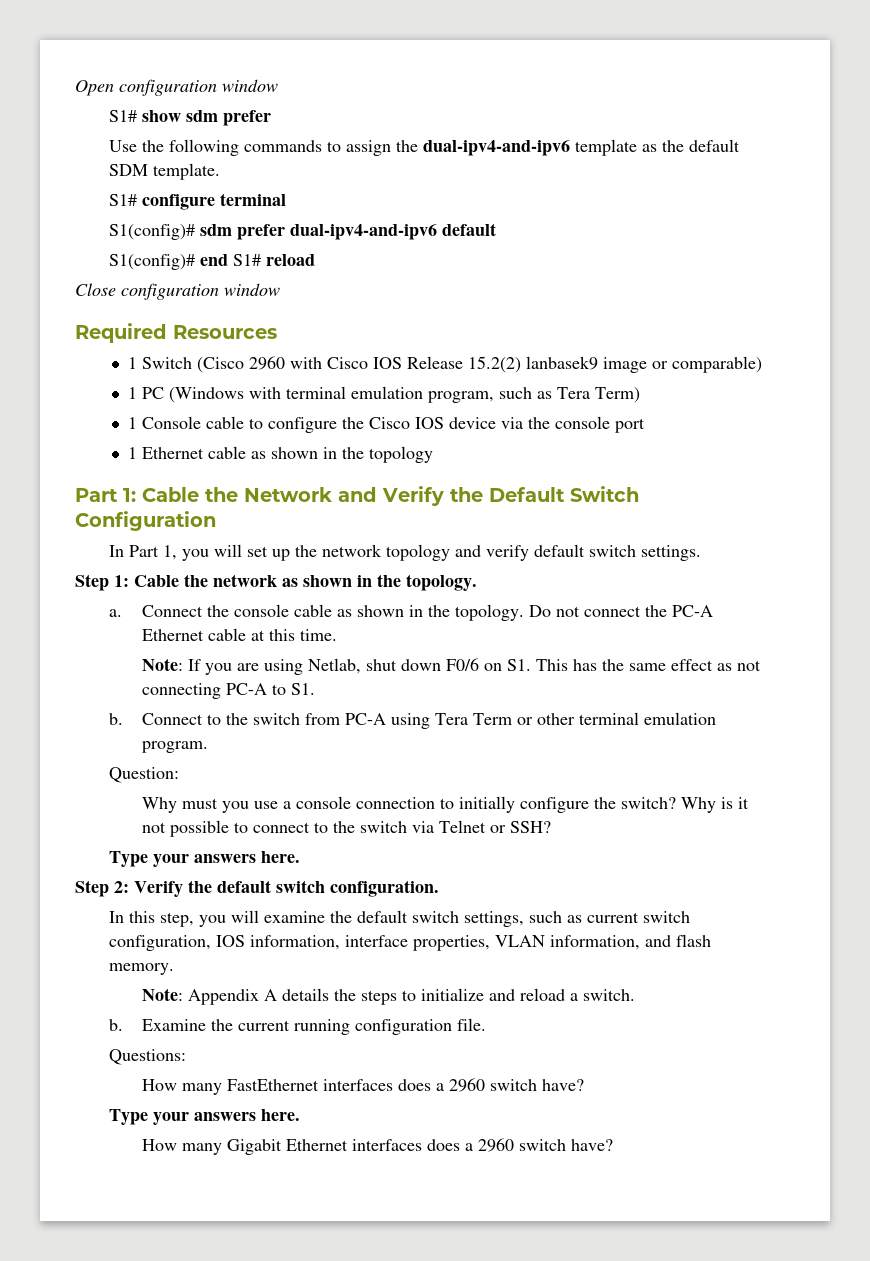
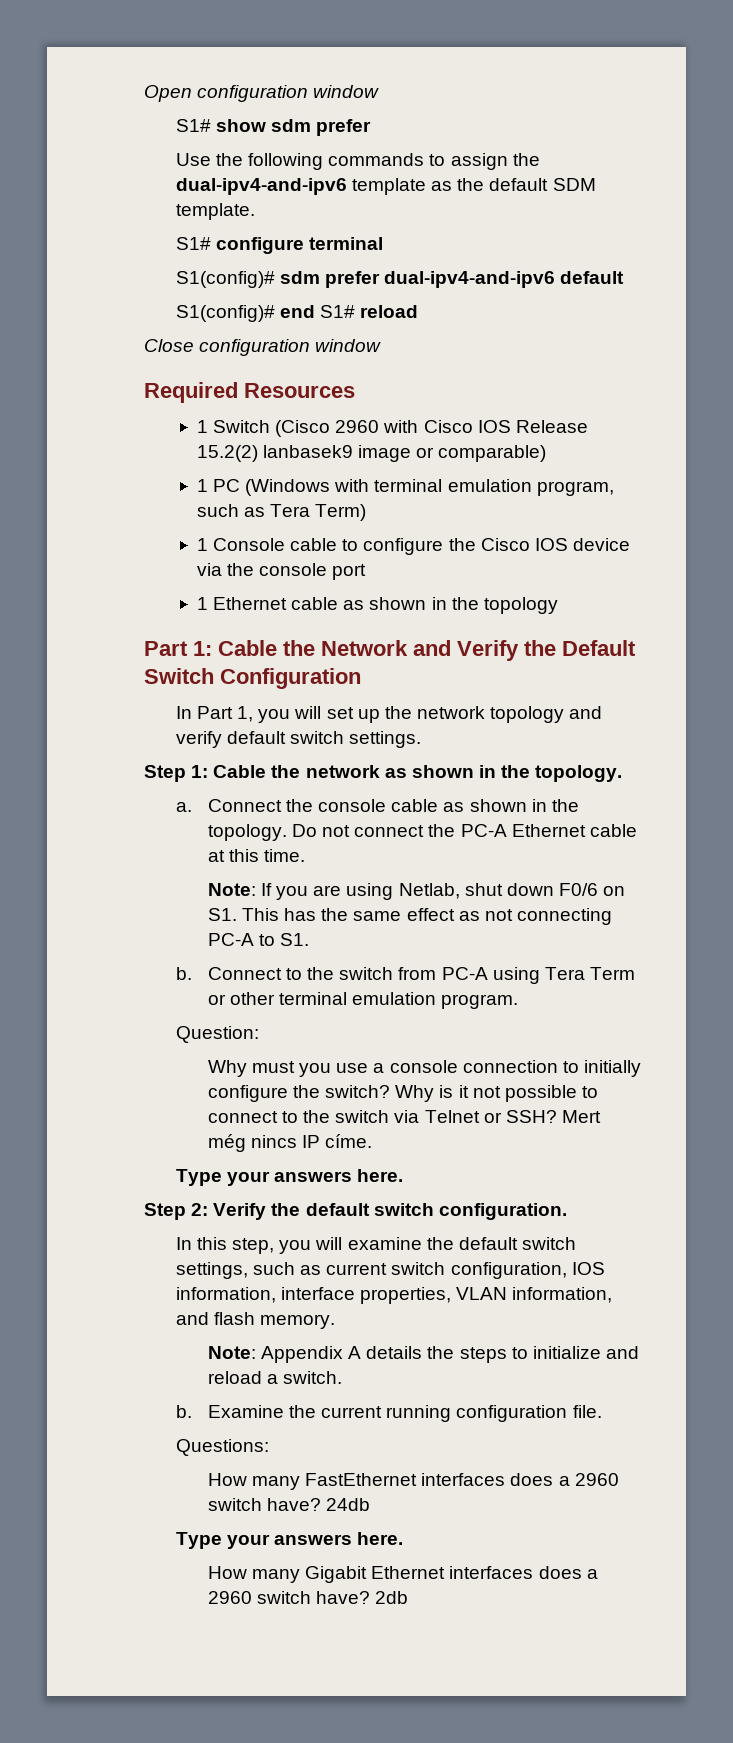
(552, 827) none -> [561,1110,601,1123] [207,1134,373,1152] Mert még nincs IP címe.
(585, 1085) none -> [326,1498,371,1511] 24db
(614, 1145) none -> [375,1591,409,1604] 2db

